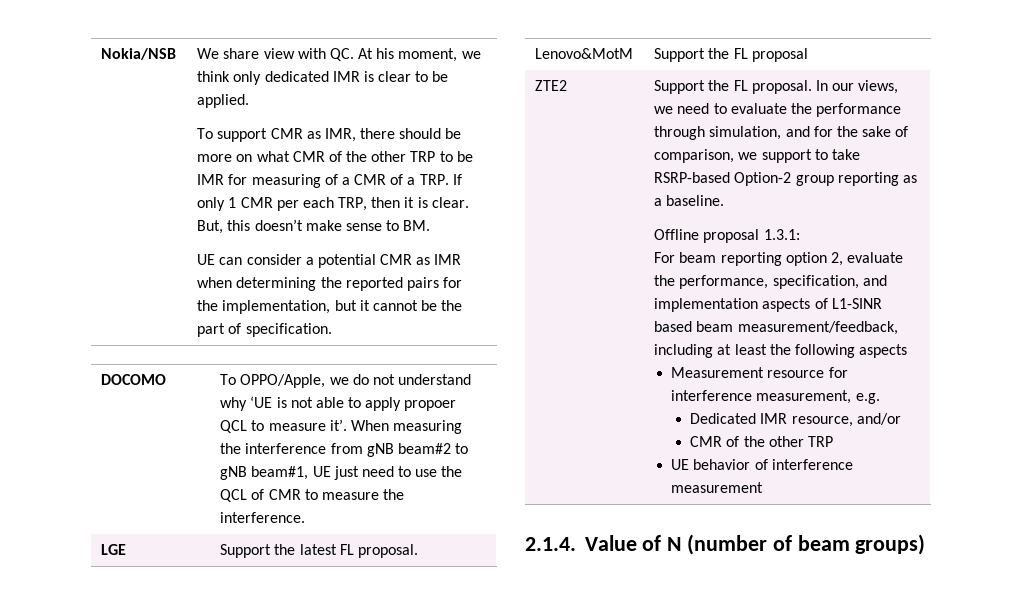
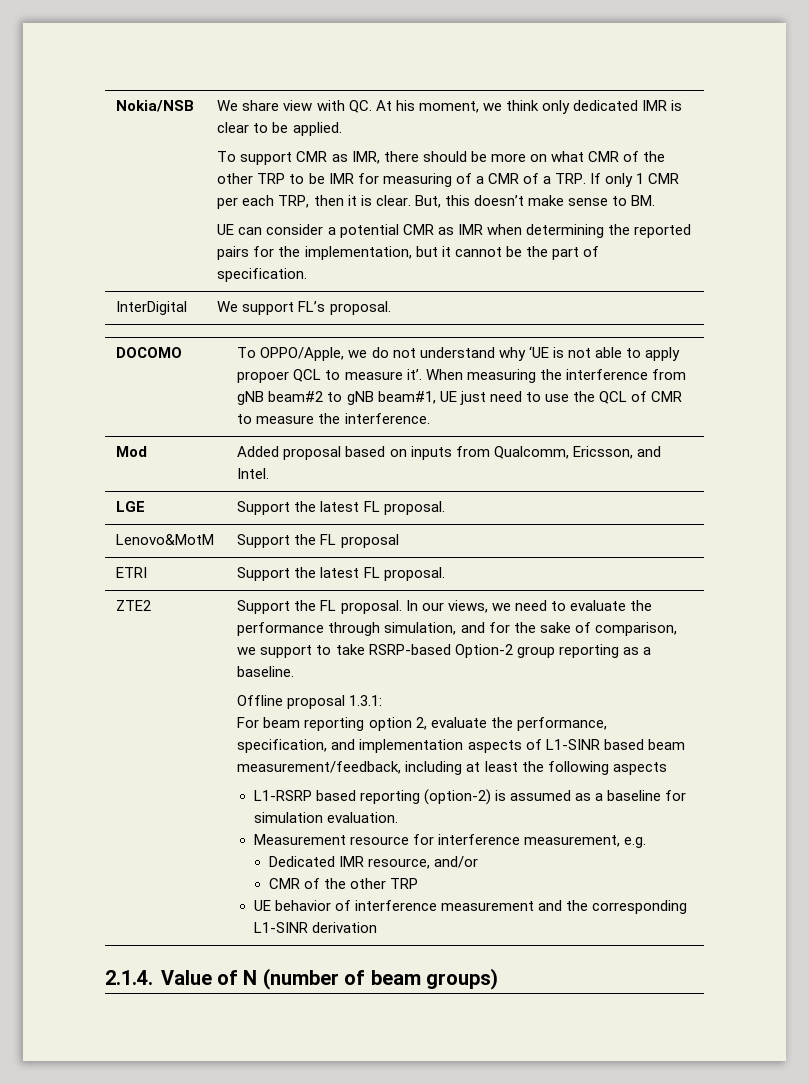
(332, 330) none -> [116,301,188,315] [217,301,391,315] // InterDigital | We support FL’s proposal.
(306, 517) none -> [116,446,148,457] [237,446,661,460] [237,468,270,479] // Mod | Added proposal based on inputs from Qualcomm, Ericsson, and Intel.
(808, 55) none -> [116,567,148,578] [237,567,445,581] // ETRI | Support the latest FL proposal.
(908, 351) none -> [253,789,687,805] [253,812,398,823] // L1-RSRP based reporting (option-2) is assumed as a baseline for simulation evaluation.
(764, 487) none -> [538,900,688,914] [253,922,377,933] and the corresponding L1-SINR derivation

